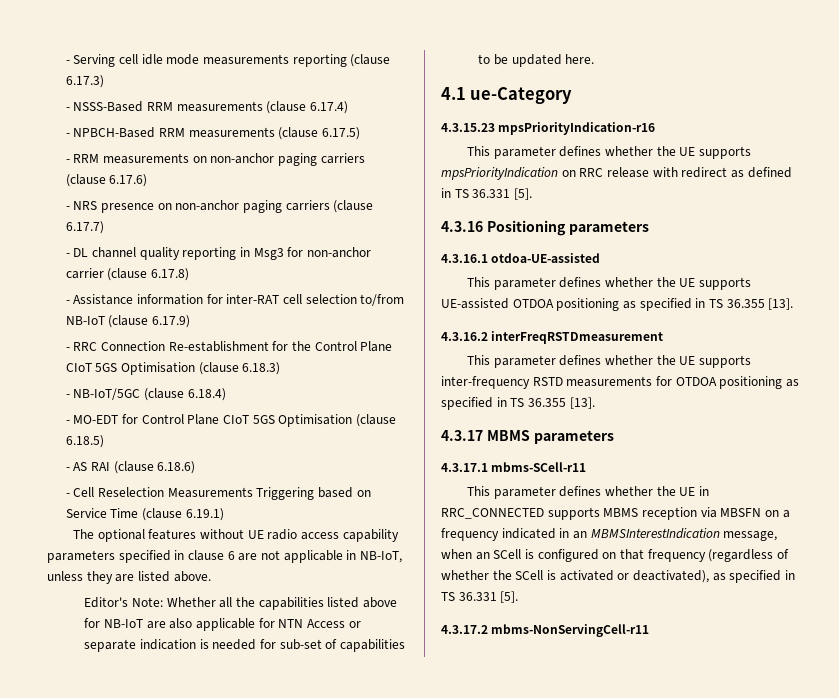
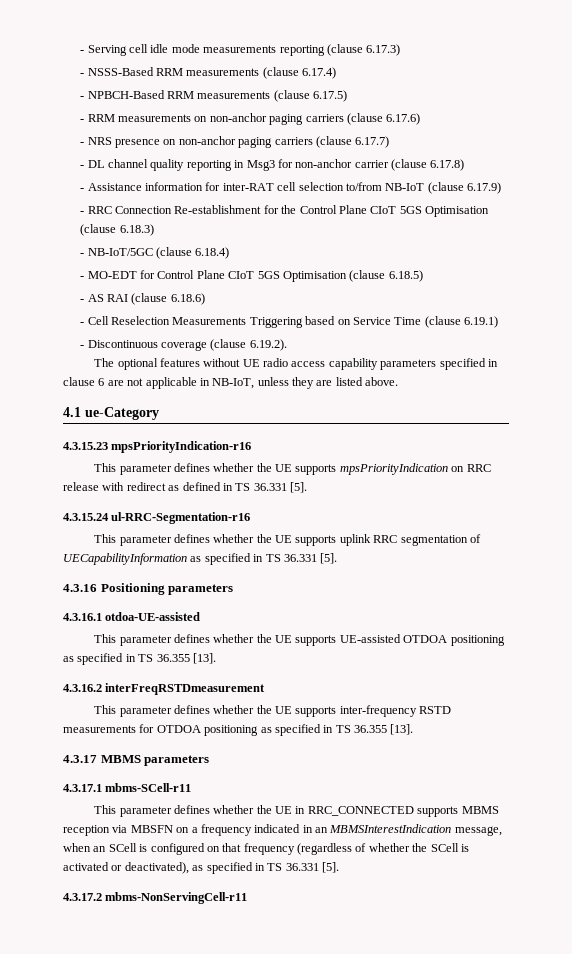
(224, 514) none -> [80,339,287,351] // - Discontinuous coverage (clause 6.19.2).
[84,597,397,610] [84,618,361,631] [84,639,405,652] [478,54,595,67] // Editor's Note: Whether all the capabilities listed above for NB-IoT are also applicable for NTN Access or separate indication is needed for sub-set of capabilities to be updated here. -> (399, 381) none
(532, 194) none -> [63,512,251,524] [94,534,481,546] [63,553,338,565] // 4.3.15.24 ul-RRC-Segmentation-r16 // This parameter defines whether the UE supports uplink RRC segmentation of UECapabilityInformation as specified in TS 36.331 [5].

